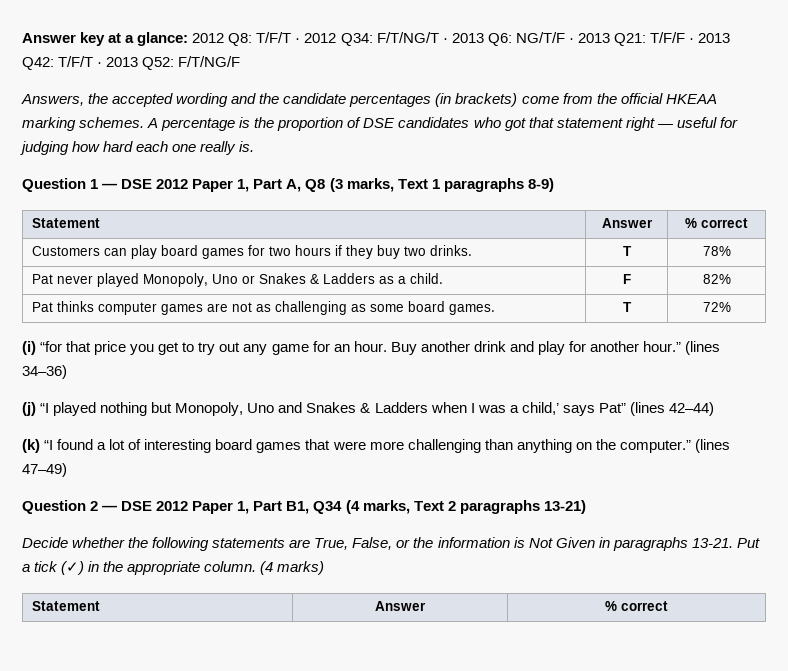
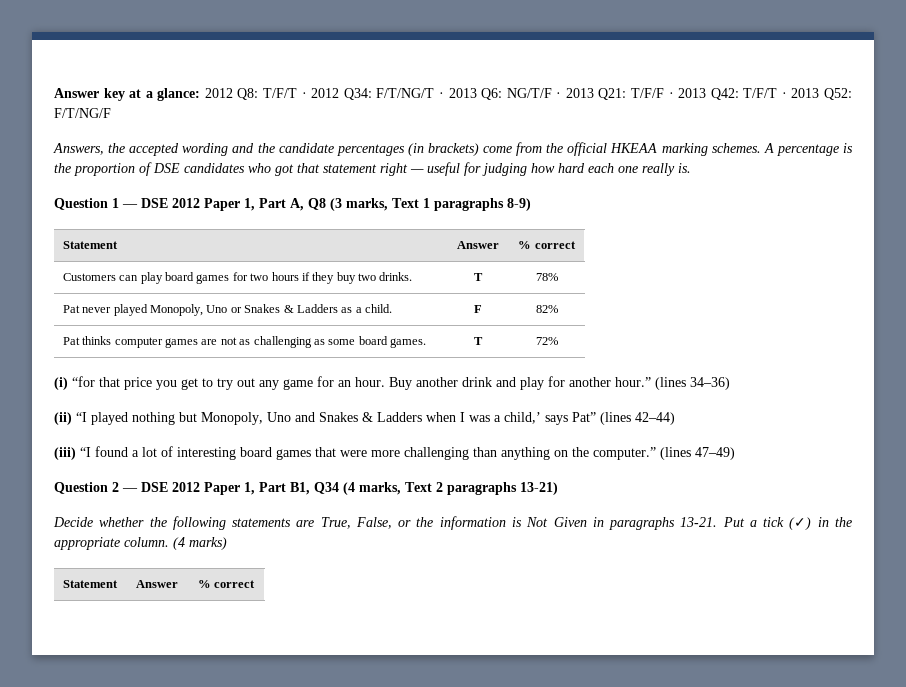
[22,402,36,416] (j) -> [54,412,72,425] (ii)
[22,439,40,453] (k) -> [54,447,76,460] (iii)

